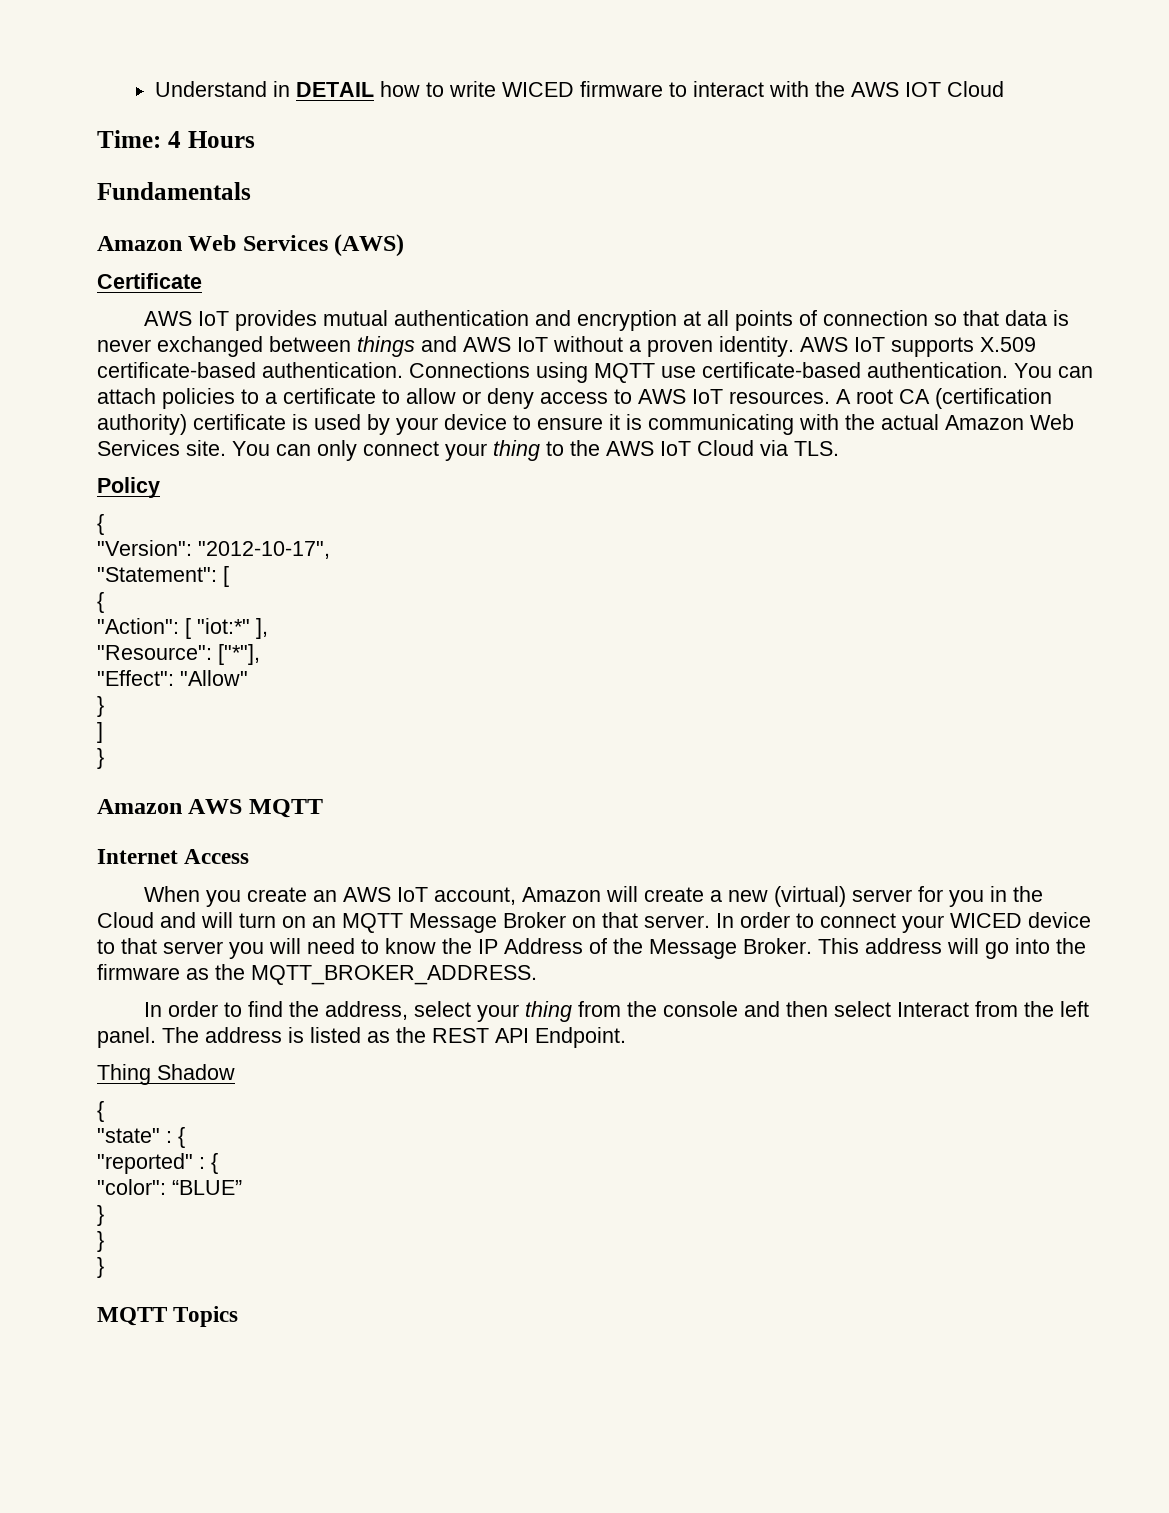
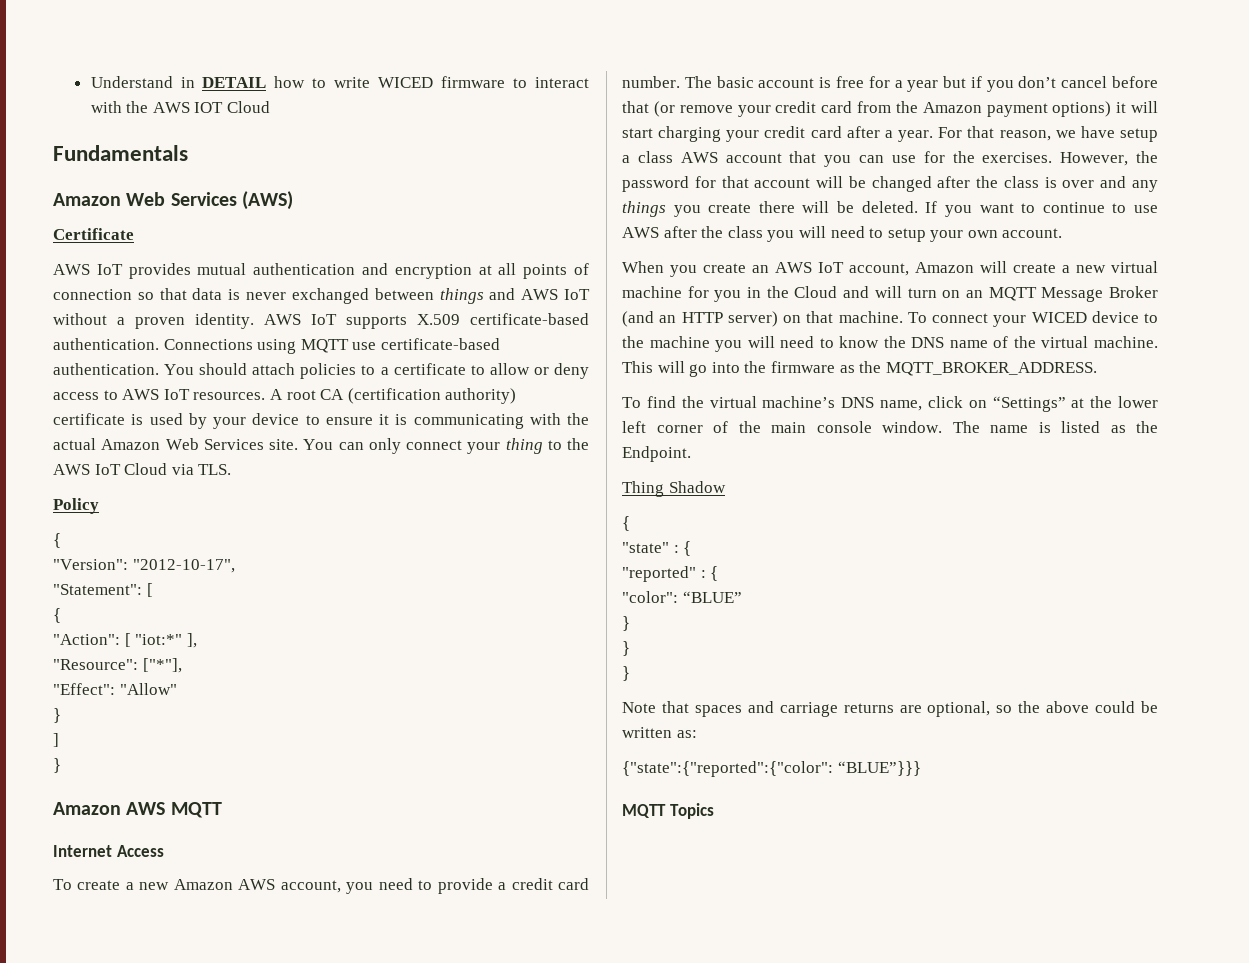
[97,130,255,148] // Time: 4 Hours -> (270, 107) none
[1058,366,1093,378] can -> [199,363,248,375] should
(250, 856) none -> [53,878,589,894] [622,76,1158,92] [622,101,1158,117] [622,126,1158,142] [622,151,1158,167] [622,176,1158,192] [622,201,1158,217] [622,226,1063,242] // To create a new Amazon AWS account, you need to provide a credit card number. The basic account is free for a year but if you don’t cancel before that (or remove your credit card from the Amazon payment options) it will start charging your credit card after a year. For that reason, we have setup a class AWS account that you can use for the exercises. However, the password for that account will be changed after the class is over and any things you create there will be deleted. If you want to continue to use AWS after the class you will need to setup your own account.
[773,886,912,907] (virtual) server -> [1111,261,1158,273] [622,286,682,298] virtual machine
[572,912,814,928] on that server. In order to -> [622,311,927,327] (and an HTTP server) on that machine. To
[121,938,223,954] that server -> [622,336,710,348] the machine
[478,938,942,959] IP Address of the Message Broker. This address -> [911,336,1158,348] [622,361,653,373] DNS name of the virtual machine. This
[143,1001,1089,1022] [97,1027,282,1048] In order to find the address, select your thing from the console and then select Interact from the left panel. The address -> [622,396,1158,412] [622,421,1028,433] To find the virtual machine’s DNS name, click on “Settings” at the lower left corner of the main console window. The name
[432,1028,529,1043] REST API -> (1158, 427) none
(104, 1267) none -> [622,701,1158,717] [622,727,697,738] [622,761,921,777] // Note that spaces and carriage returns are optional, so the above could be written as: // {"state":{"reported":{"color": “BLUE”}}}

